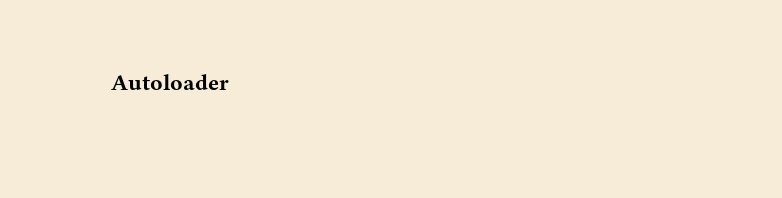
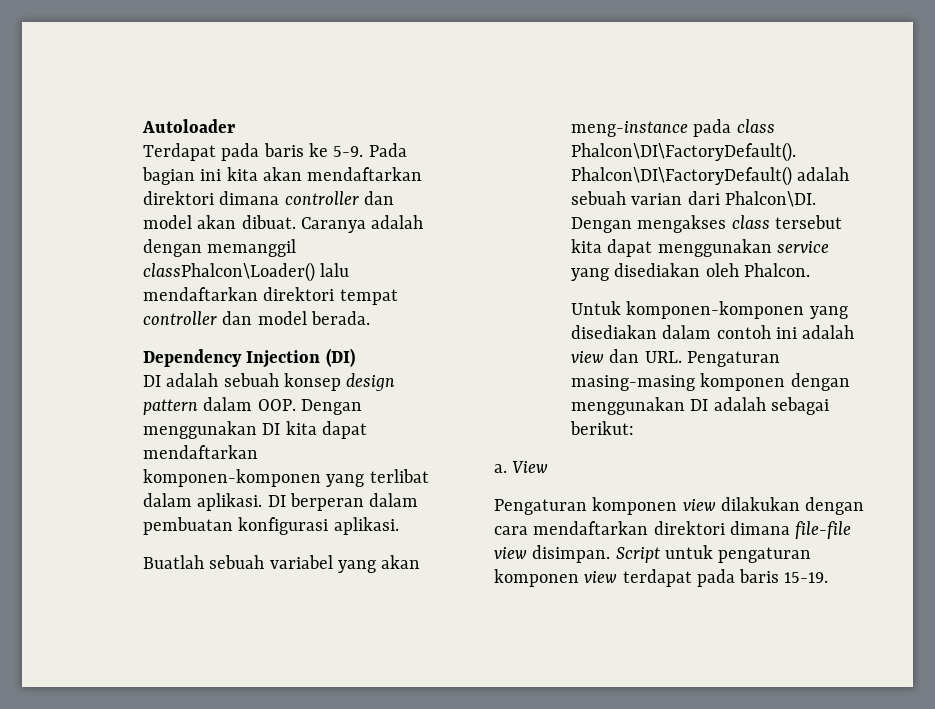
(229, 82) none -> [143,143,407,161] [142,167,423,185] [143,191,394,205] [143,215,424,233] [143,239,297,257] [143,262,350,282] [143,287,398,305] [143,311,370,325] [143,348,355,368] [143,373,396,391] [143,397,362,415] [143,421,367,439] [143,445,259,459] [143,469,429,487] [143,493,419,511] [143,517,399,535] [143,555,421,573] [571,119,775,137] [571,142,797,162] [571,166,850,186] [571,191,816,207] [571,215,842,233] [571,239,829,257] [571,263,810,281] [571,301,848,319] [571,325,855,339] [571,349,780,367] [571,373,850,391] [571,397,829,415] [570,421,635,435] [494,461,549,473] [494,497,865,515] [494,521,852,539] [494,545,812,563] [494,569,829,587] // Terdapat pada baris ke 5-9. Pada bagian ini kita akan mendaftarkan direktori dimana controller dan model akan dibuat. Caranya adalah dengan memanggil classPhalcon\Loader() lalu mendaftarkan direktori tempat controller dan model berada. // Dependency Injection (DI) // DI adalah sebuah konsep design pattern dalam OOP. Dengan menggunakan DI kita dapat mendaftarkan komponen-komponen yang terlibat dalam aplikasi. DI berperan dalam pembuatan konfigurasi aplikasi. // Buatlah sebuah variabel yang akan meng-instance pada class Phalcon\DI\FactoryDefault(). Phalcon\DI\FactoryDefault() adalah sebuah varian dari Phalcon\DI. Dengan mengakses class tersebut kita dapat menggunakan service yang disediakan oleh Phalcon. // Untuk komponen-komponen yang disediakan dalam contoh ini adalah view dan URL. Pengaturan masing-masing komponen dengan menggunakan DI adalah sebagai berikut: // a. View // Pengaturan komponen view dilakukan dengan cara mendaftarkan direktori dimana file-file view disimpan. Script untuk pengaturan komponen view terdapat pada baris 15-19.

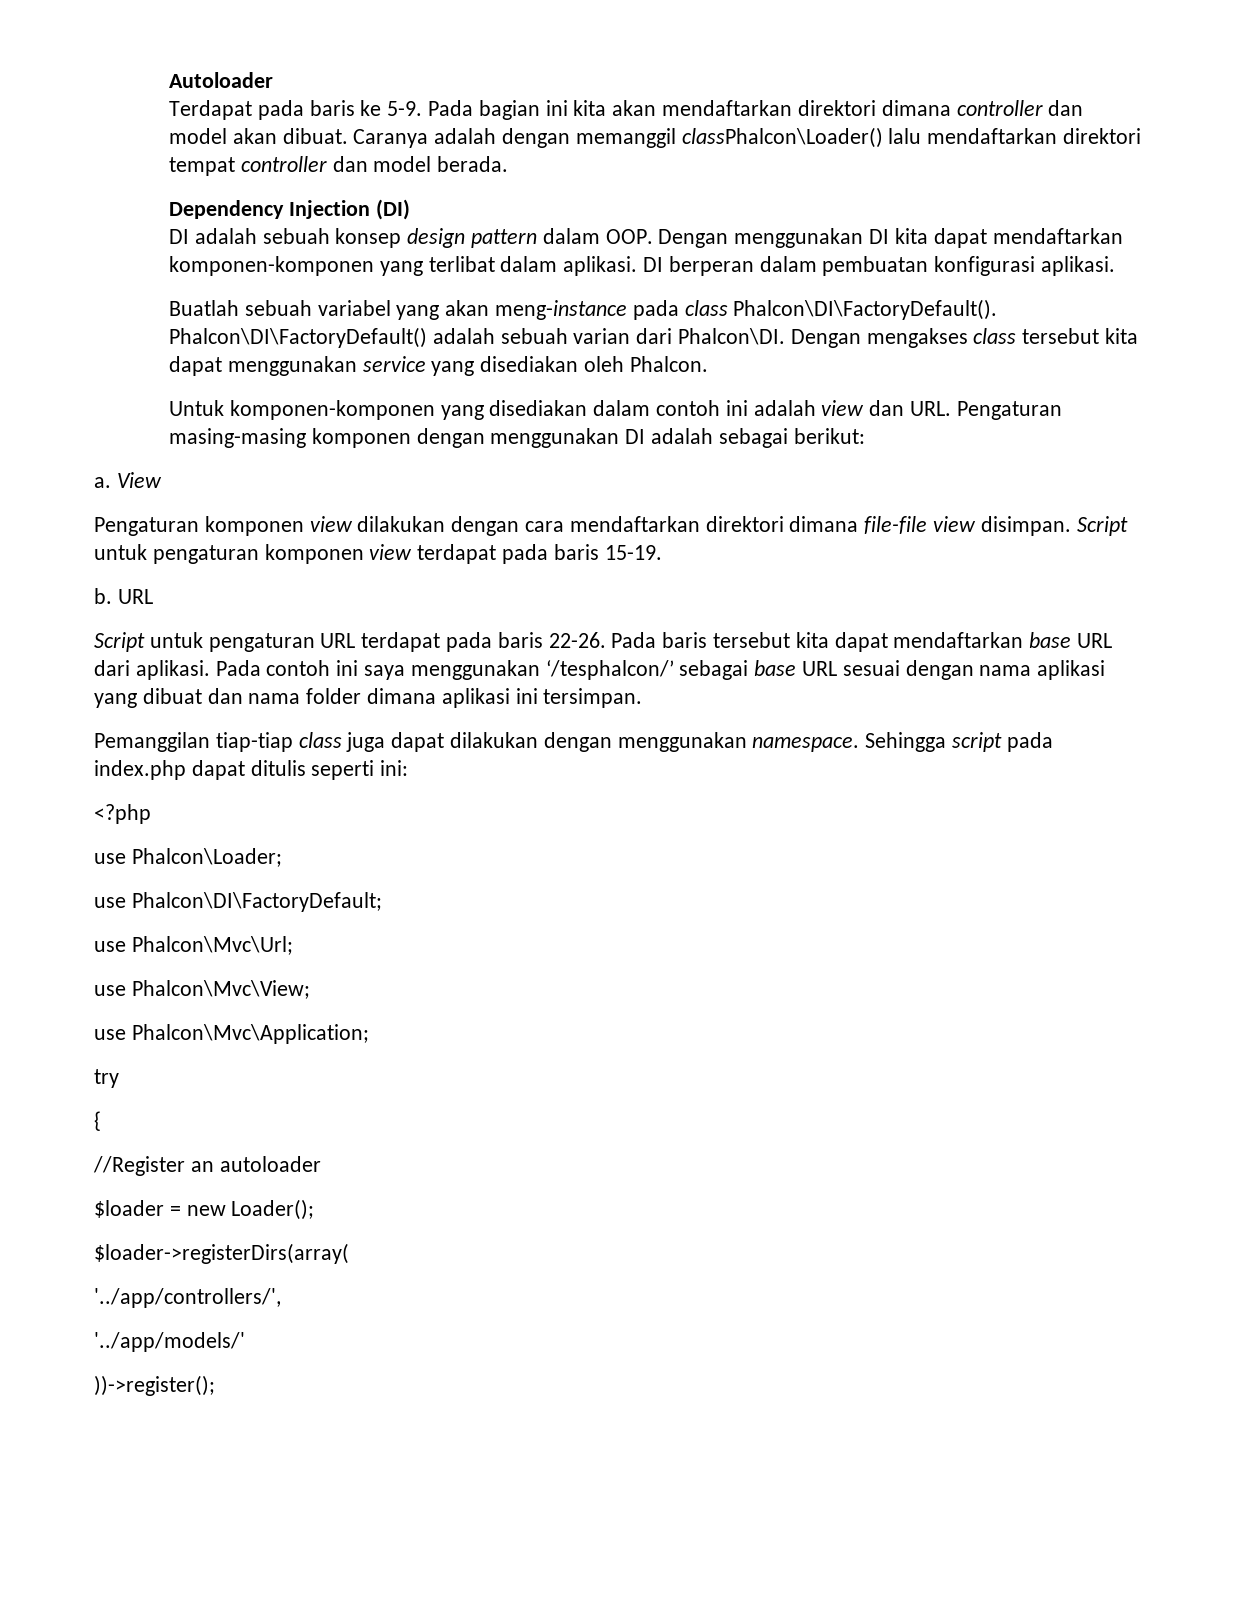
(829, 577) none -> [94,588,153,604] [94,632,1113,652] [94,660,1106,680] [94,688,643,708] [94,732,1053,752] [94,760,409,780] [94,804,151,824] [94,848,282,867] [94,892,382,912] [94,936,293,955] [94,980,310,999] [94,1024,369,1044] [94,1069,119,1088] [94,1111,101,1131] [93,1156,321,1176] [94,1199,315,1220] [94,1243,349,1264] [94,1288,281,1308] [94,1332,245,1352] [94,1375,215,1396] // b. URL // Script untuk pengaturan URL terdapat pada baris 22-26. Pada baris tersebut kita dapat mendaftarkan base URL dari aplikasi. Pada contoh ini saya menggunakan ‘/tesphalcon/’ sebagai base URL sesuai dengan nama aplikasi yang dibuat dan nama folder dimana aplikasi ini tersimpan. // Pemanggilan tiap-tiap class juga dapat dilakukan dengan menggunakan namespace. Sehingga script pada index.php dapat ditulis seperti ini: // <?php // use Phalcon\Loader; // use Phalcon\DI\FactoryDefault; // use Phalcon\Mvc\Url; // use Phalcon\Mvc\View; // use Phalcon\Mvc\Application; // try // { // //Register an autoloader // $loader = new Loader(); // $loader->registerDirs(array( // '../app/controllers/', // '../app/models/' // ))->register();

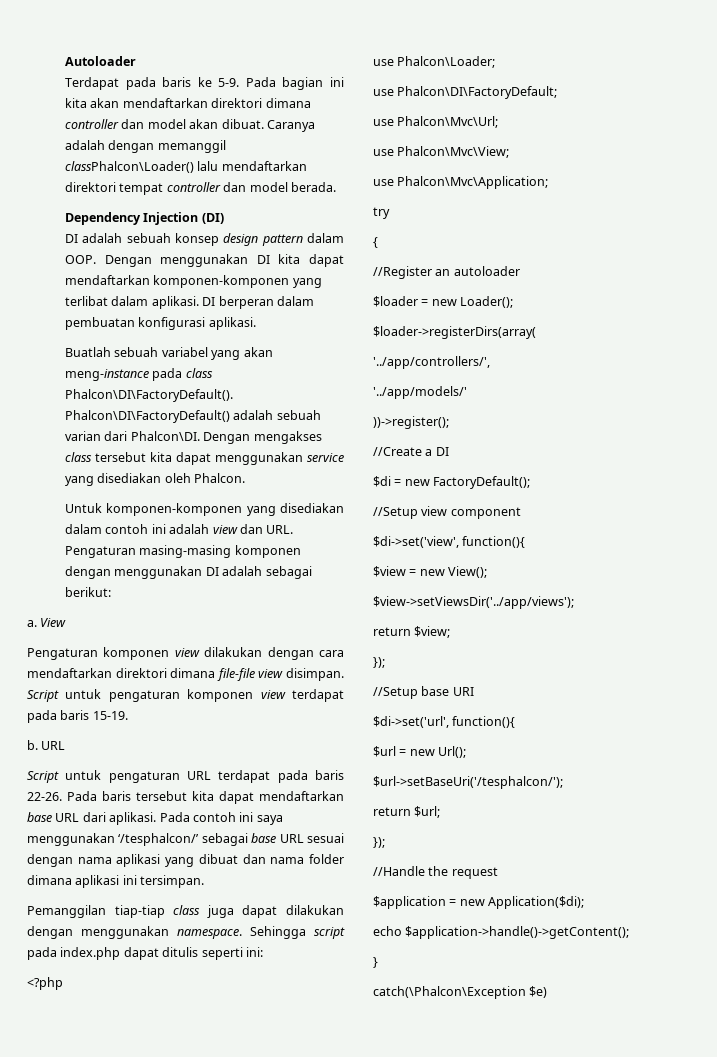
(215, 1385) none -> [373,447,449,456] [373,476,531,489] [373,506,521,519] [373,536,526,548] [373,566,488,578] [373,596,574,609] [373,626,451,638] [373,657,385,668] [373,686,474,699] [373,716,516,728] [373,746,467,758] [373,776,563,789] [373,806,441,818] [373,837,385,848] [373,866,498,879] [373,896,585,909] [373,926,630,939] [373,957,378,968] [373,986,548,999] // //Create a DI // $di = new FactoryDefault(); // //Setup view component // $di->set('view', function(){ // $view = new View(); // $view->setViewsDir('../app/views'); // return $view; // }); // //Setup base URI // $di->set('url', function(){ // $url = new Url(); // $url->setBaseUri('/tesphalcon/'); // return $url; // }); // //Handle the request // $application = new Application($di); // echo $application->handle()->getContent(); // } // catch(\Phalcon\Exception $e)

